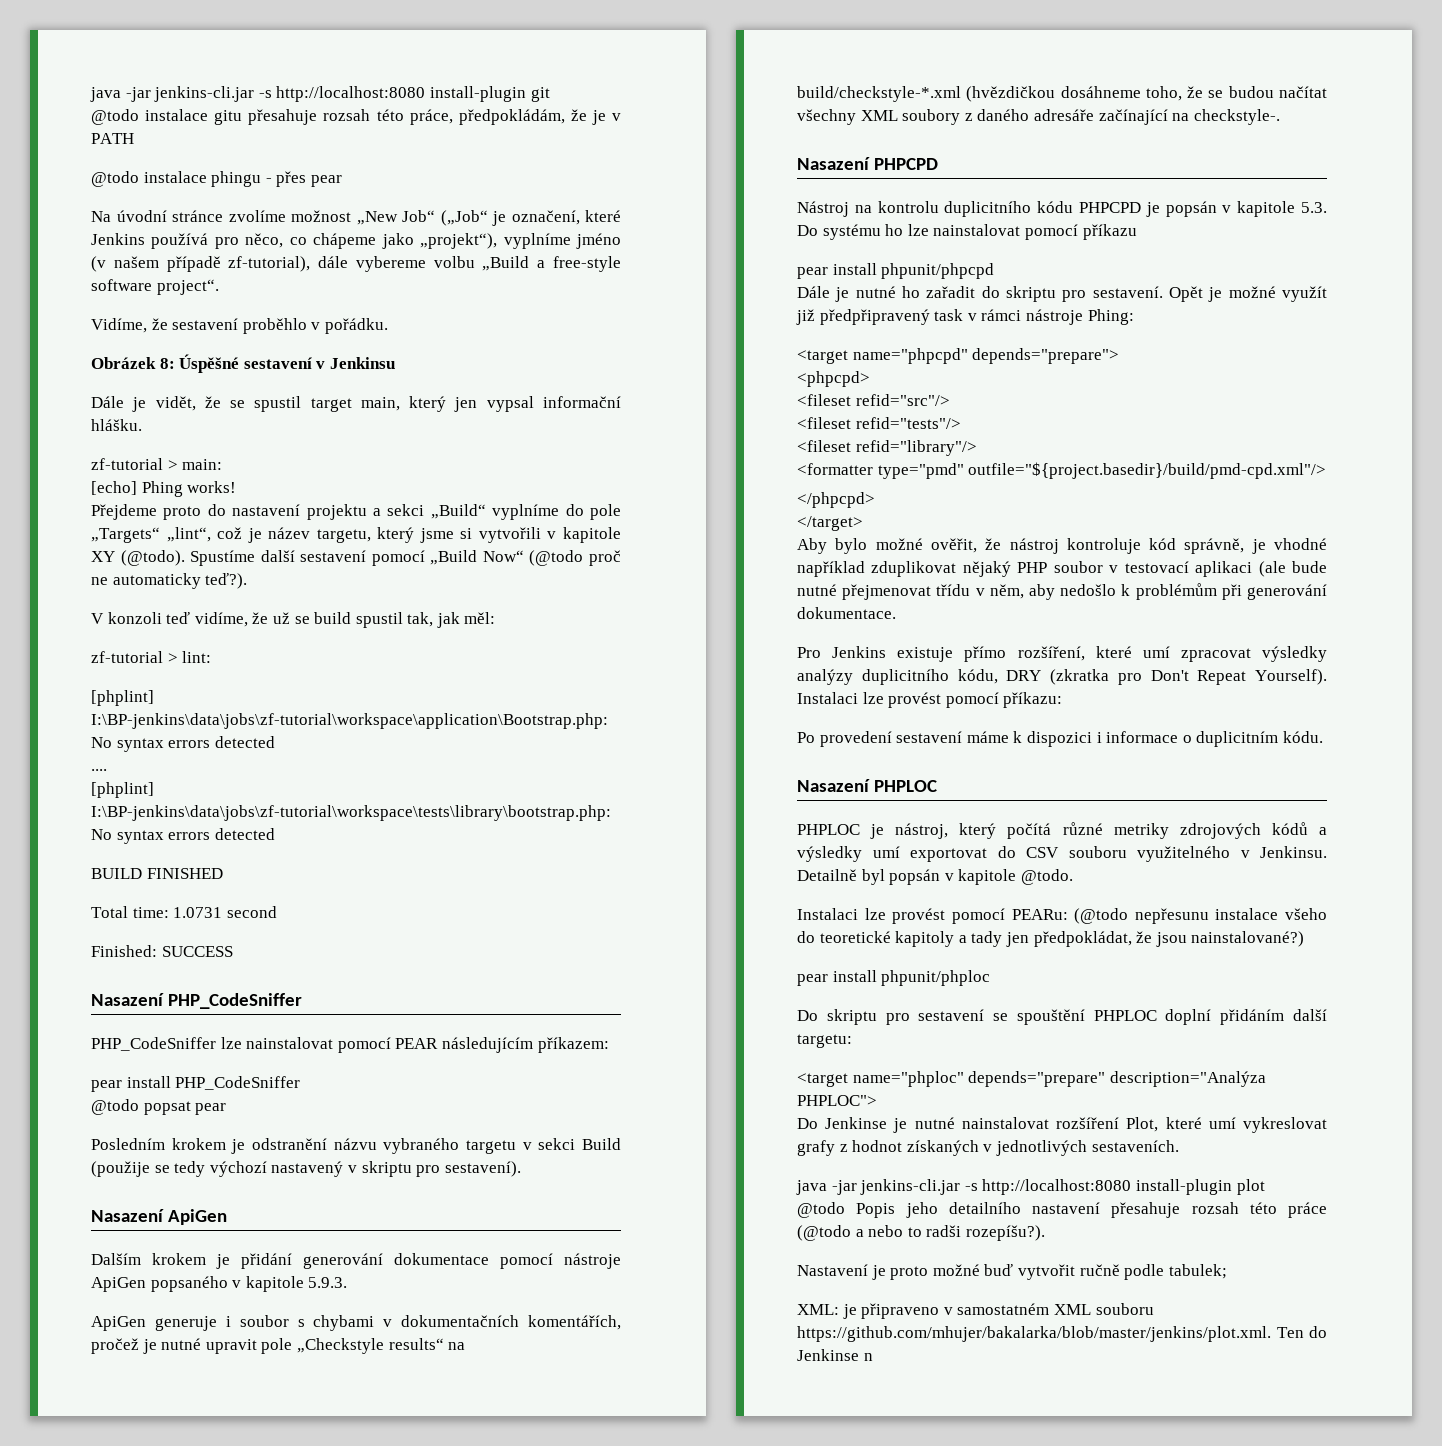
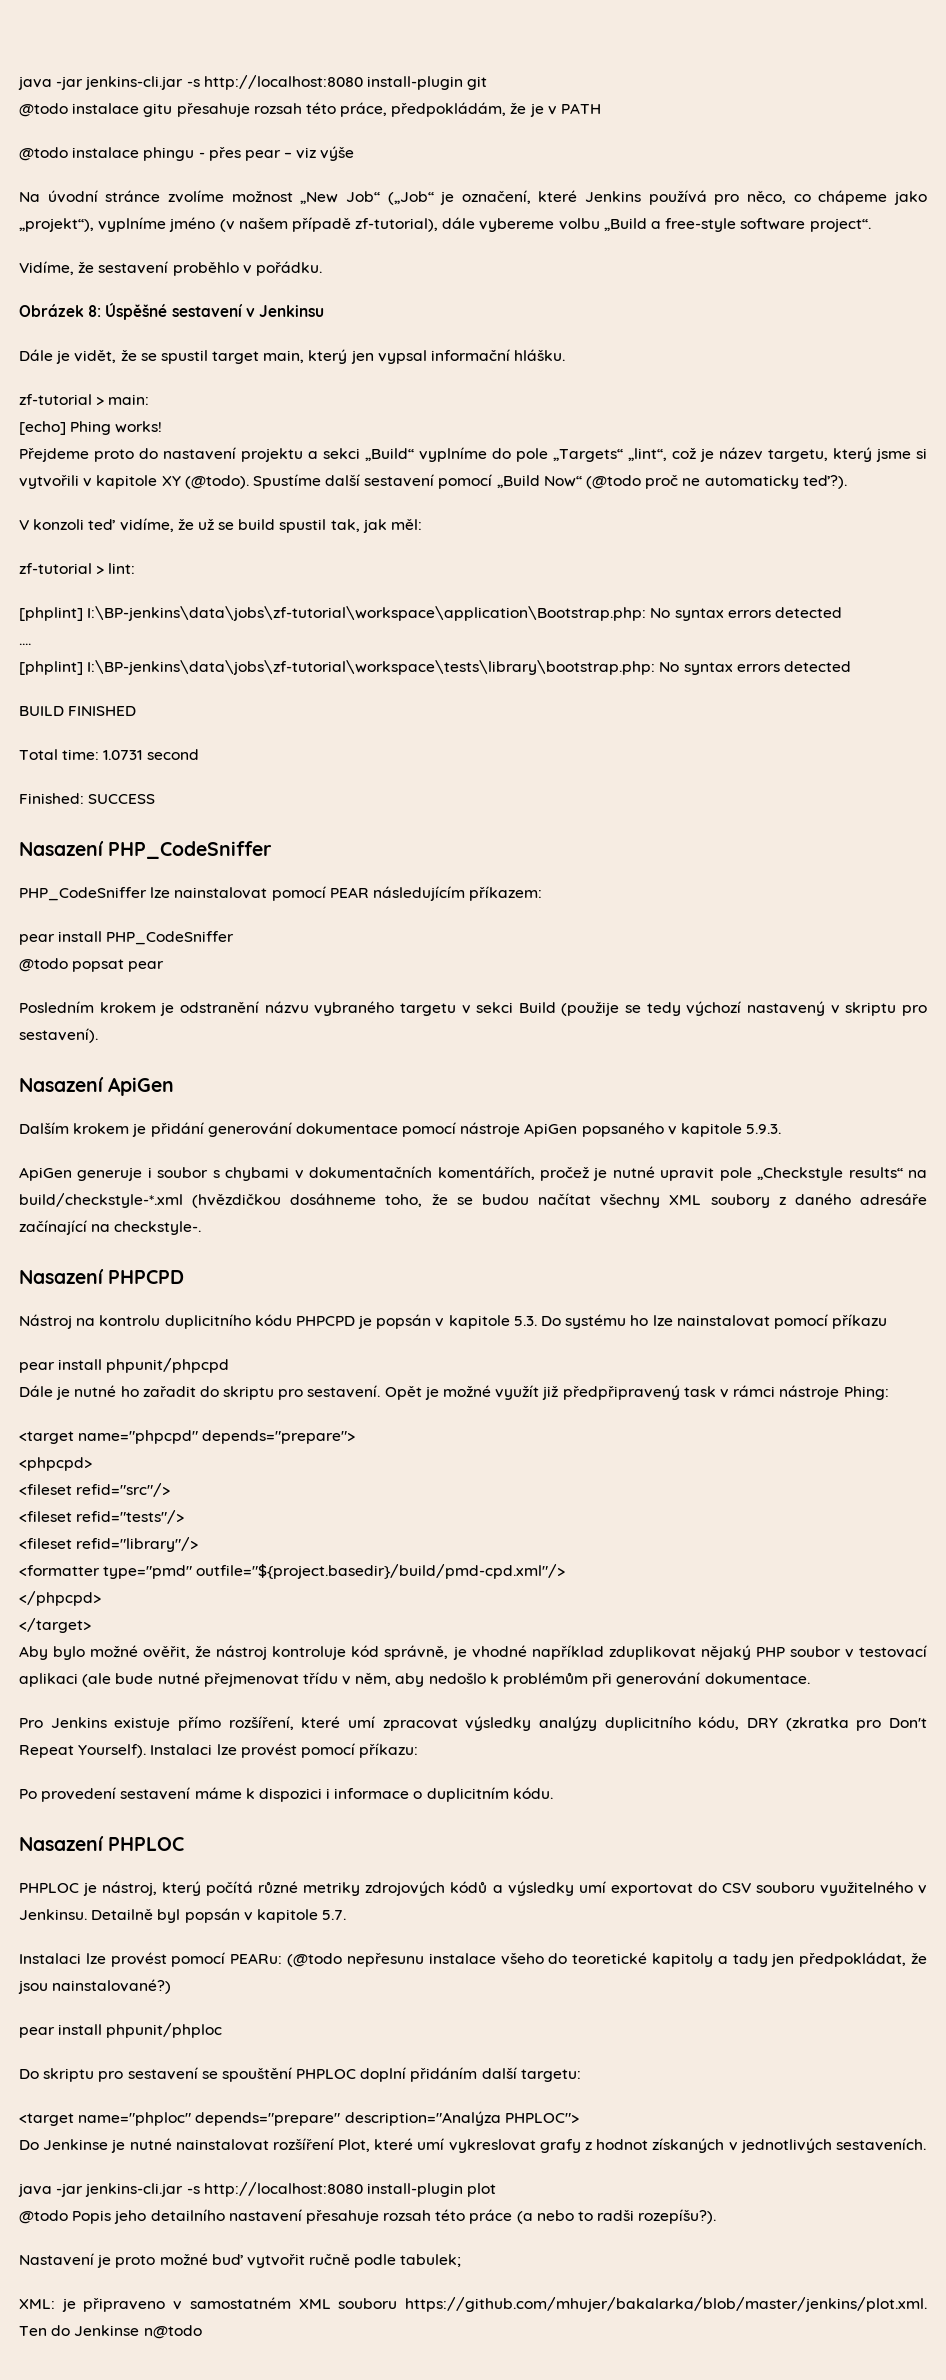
(342, 181) none -> [284,146,355,161] – viz výše
[1020,869,1073,885] @todo. -> [322,1910,347,1920] 5.7.
[797,1225,864,1241] (@todo a -> [516,2211,533,2224] (a
[863,1353,873,1361] n -> [143,2325,202,2339] n@todo

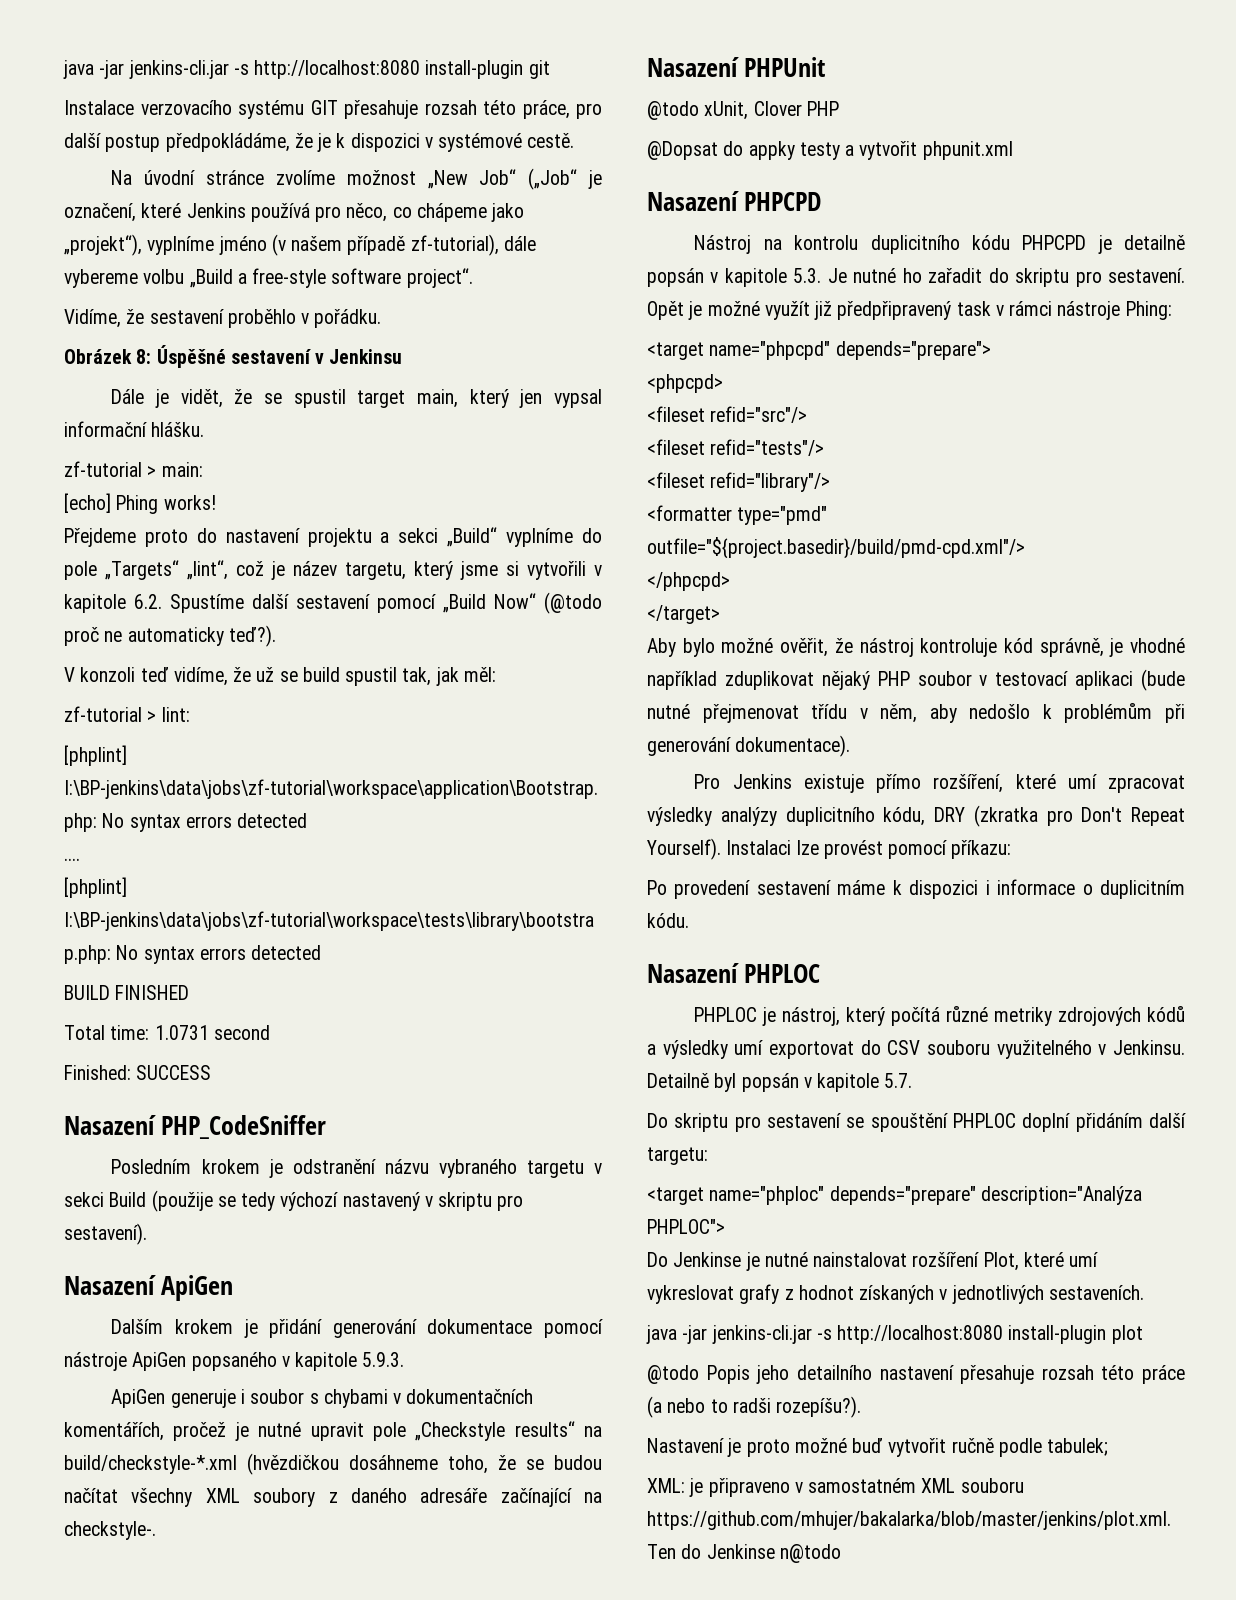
[19,102,602,117] [19,146,355,161] @todo instalace gitu přesahuje rozsah této práce, předpokládám, že je v PATH // @todo instalace phingu - přes pear – viz výše -> [64,100,602,119] [64,133,575,152] Instalace verzovacího systému GIT přesahuje rozsah této práce, pro další postup předpokládáme, že je k dispozici v systémové cestě.
[161,475,249,489] XY (@todo). -> [134,594,162,609] 6.2.
[19,886,543,901] [19,931,235,945] [19,958,165,972] // PHP_CodeSniffer lze nainstalovat pomocí PEAR následujícím příkazem: // pear install PHP_CodeSniffer // @todo popsat pear -> (327, 1127) none
(202, 1228) none -> [647,57,826,77] [647,101,839,120] [647,141,1013,160] // Nasazení PHPUnit // @todo xUnit, Clover PHP // @Dopsat do appky testy a vytvořit phpunit.xml
(373, 1322) none -> [1124,235,1185,250] detailně
[541,1314,888,1329] [19,1358,230,1373] [19,1385,71,1400] Do systému ho lze nainstalovat pomocí příkazu // pear install phpunit/phpcpd // Dále je -> [827,268,847,283] Je
[82,1673,154,1687] (ale bude -> [1141,669,1185,691] (bude
[704,1673,810,1684] dokumentace. -> [735,735,851,757] dokumentace).
[19,1952,927,1967] [18,1979,172,1994] [19,2023,223,2038] // Instalaci lze provést pomocí PEARu: (@todo nepřesunu instalace všeho do teoretické kapitoly a tady jen předpokládat, že jsou nainstalované?) // pear install phpunit/phploc -> (913, 1080) none

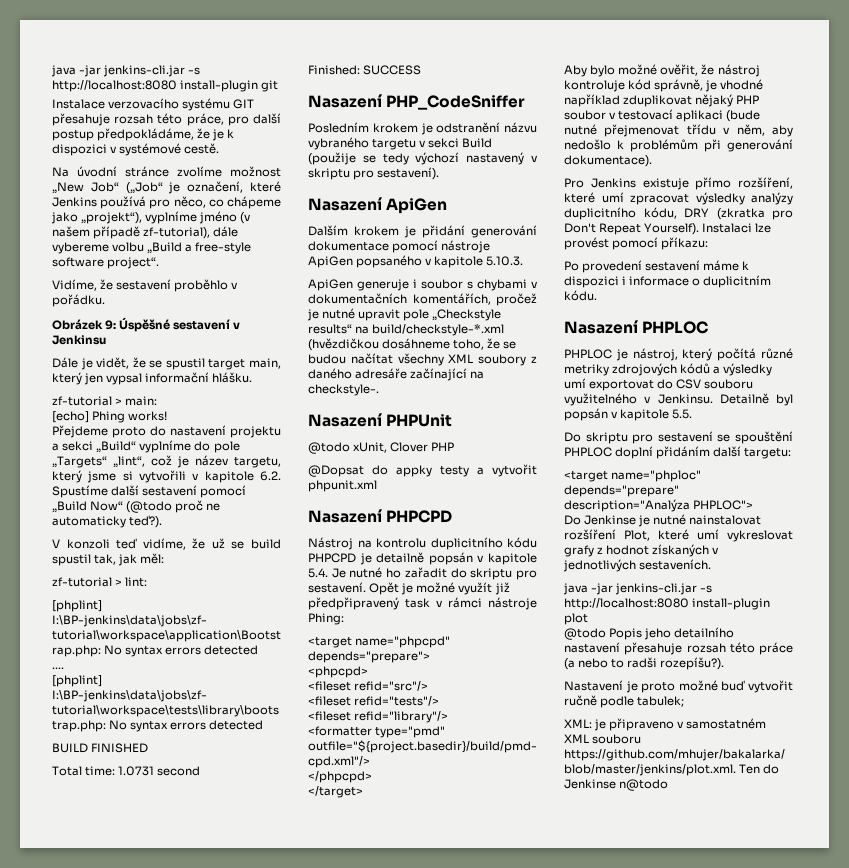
[136,349,152,364] 8: -> [105,320,117,330] 9:
[362,1352,405,1367] 5.9.3. -> [486,256,524,266] 5.10.3.
[793,268,822,283] 5.3. -> [308,568,328,578] 5.4.
[884,1073,913,1088] 5.7. -> [672,409,693,419] 5.5.

